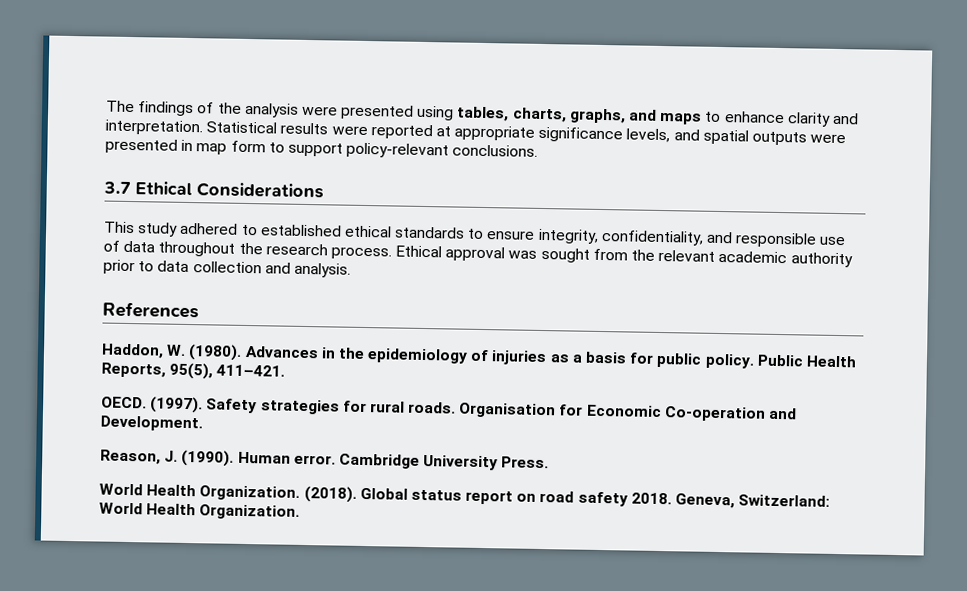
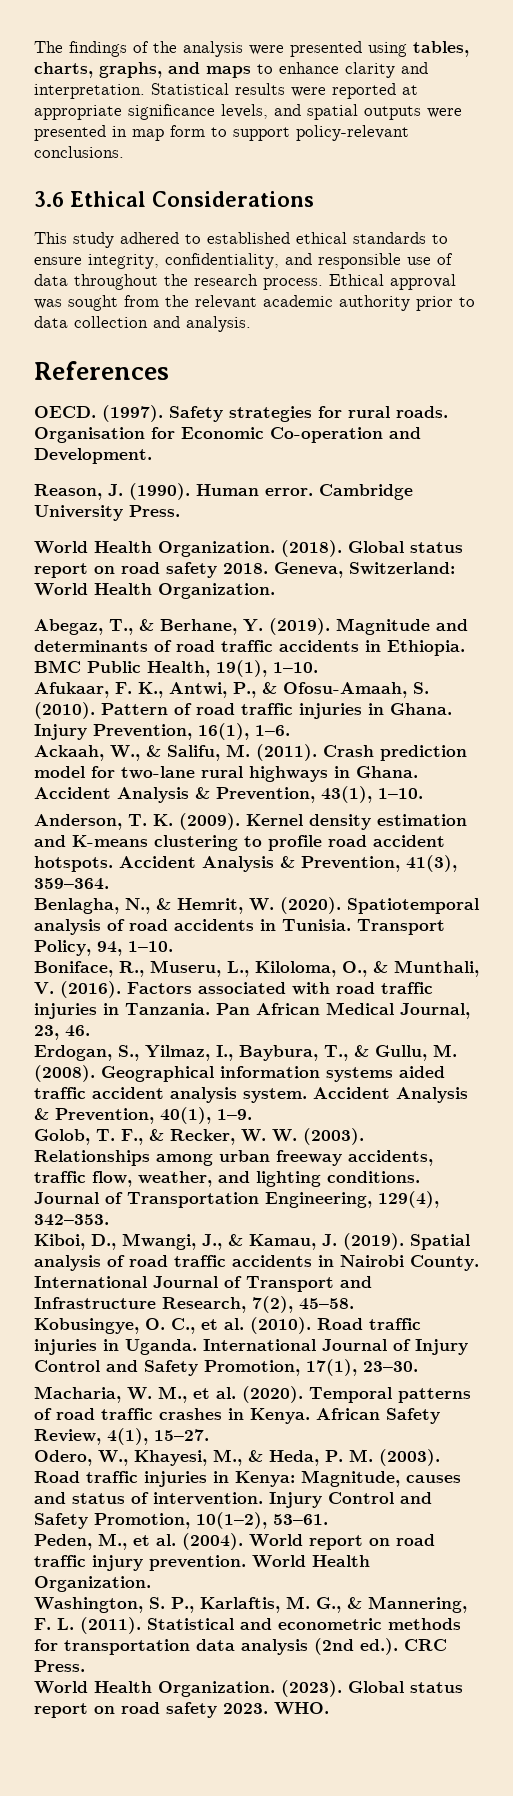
[103,181,131,195] 3.7 -> [34,191,64,207] 3.6
[101,343,857,369] [101,362,286,380] // Haddon, W. (1980). Advances in the epidemiology of injuries as a basis for public policy. Public Health Reports, 95(5), 411–421. -> (169, 370) none
(301, 512) none -> [34,618,468,635] [34,640,465,656] [34,660,318,677] [34,682,429,698] [34,702,452,719] [34,723,290,740] [34,744,467,761] [34,766,418,782] [34,786,423,803] [34,813,467,830] [34,835,445,851] [34,855,457,872] [34,878,109,890] [34,897,479,914] [34,919,445,935] [34,940,173,956] [34,960,479,977] [34,981,433,998] [34,1002,470,1019] [34,1025,90,1040] [34,1044,457,1061] [34,1065,445,1082] [34,1087,468,1103] [34,1107,252,1124] [34,1128,364,1145] [34,1150,433,1166] [34,1171,420,1187] [34,1191,439,1208] [34,1214,109,1226] [34,1233,470,1250] [34,1255,479,1271] [34,1276,372,1292] [34,1296,354,1313] [34,1317,421,1334] [34,1339,468,1355] [34,1359,418,1376] [34,1386,471,1403] [34,1408,440,1424] [34,1428,209,1445] [34,1449,440,1466] [34,1470,461,1487] [34,1492,432,1508] [34,1512,328,1529] [34,1533,435,1550] [34,1555,370,1571] [34,1576,151,1592] [34,1596,467,1613] [34,1617,461,1634] [34,1638,447,1655] [34,1660,85,1672] [34,1680,463,1697] [34,1702,329,1718] // Abegaz, T., & Berhane, Y. (2019). Magnitude and determinants of road traffic accidents in Ethiopia. BMC Public Health, 19(1), 1–10. // Afukaar, F. K., Antwi, P., & Ofosu-Amaah, S. (2010). Pattern of road traffic injuries in Ghana. Injury Prevention, 16(1), 1–6. // Ackaah, W., & Salifu, M. (2011). Crash prediction model for two-lane rural highways in Ghana. Accident Analysis & Prevention, 43(1), 1–10. // Anderson, T. K. (2009). Kernel density estimation and K-means clustering to profile road accident hotspots. Accident Analysis & Prevention, 41(3), 359–364. // Benlagha, N., & Hemrit, W. (2020). Spatiotemporal analysis of road accidents in Tunisia. Transport Policy, 94, 1–10. // Boniface, R., Museru, L., Kiloloma, O., & Munthali, V. (2016). Factors associated with road traffic injuries in Tanzania. Pan African Medical Journal, 23, 46. // Erdogan, S., Yilmaz, I., Baybura, T., & Gullu, M. (2008). Geographical information systems aided traffic accident analysis system. Accident Analysis & Prevention, 40(1), 1–9. // Golob, T. F., & Recker, W. W. (2003). Relationships among urban freeway accidents, traffic flow, weather, and lighting conditions. Journal of Transportation Engineering, 129(4), 342–353. // Kiboi, D., Mwangi, J., & Kamau, J. (2019). Spatial analysis of road traffic accidents in Nairobi County. International Journal of Transport and Infrastructure Research, 7(2), 45–58. // Kobusingye, O. C., et al. (2010). Road traffic injuries in Uganda. International Journal of Injury Control and Safety Promotion, 17(1), 23–30. // Macharia, W. M., et al. (2020). Temporal patterns of road traffic crashes in Kenya. African Safety Review, 4(1), 15–27. // Odero, W., Khayesi, M., & Heda, P. M. (2003). Road traffic injuries in Kenya: Magnitude, causes and status of intervention. Injury Control and Safety Promotion, 10(1–2), 53–61. // Peden, M., et al. (2004). World report on road traffic injury prevention. World Health Organization. // Washington, S. P., Karlaftis, M. G., & Mannering, F. L. (2011). Statistical and econometric methods for transportation data analysis (2nd ed.). CRC Press. // World Health Organization. (2023). Global status report on road safety 2023. WHO.

